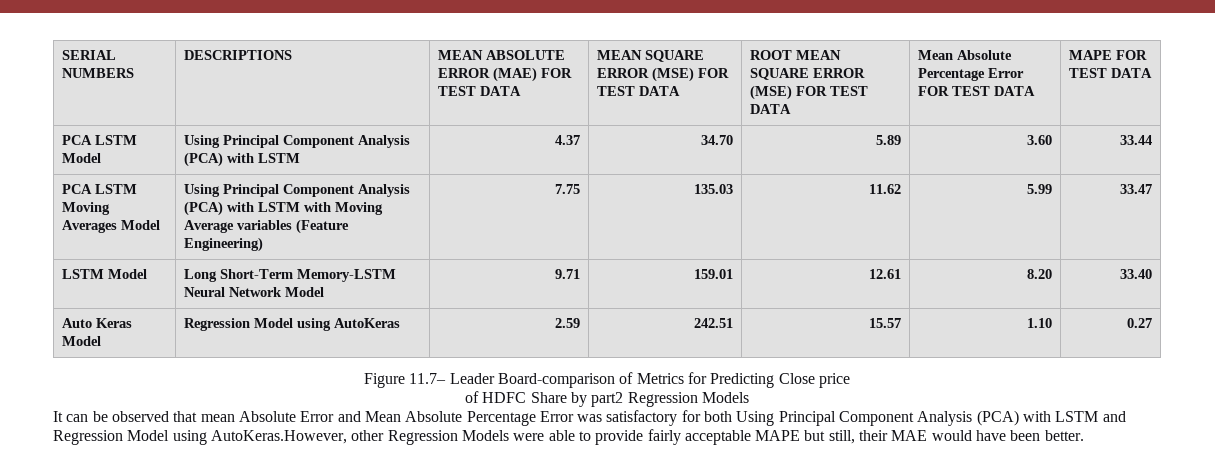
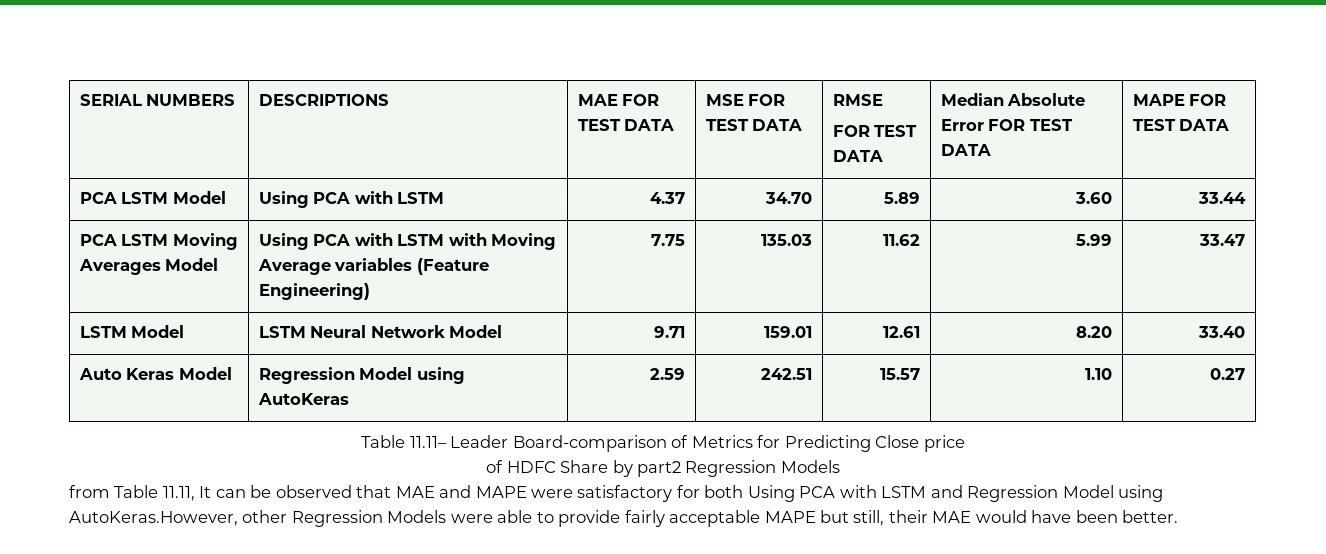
[437,50,565,60] [437,67,572,82] [437,86,521,96] [596,50,704,62] [596,67,729,82] [596,86,680,96] [749,50,841,60] [749,68,865,80] [749,85,868,100] [749,104,791,114] [917,50,1012,60] [917,68,985,81] MEAN ABSOLUTE ERROR (MAE) FOR TEST DATA | MEAN SQUARE ERROR (MSE) FOR TEST DATA | ROOT MEAN SQUARE ERROR (MSE) FOR TEST DATA | Mean Absolute Percentage -> [577,94,660,106] [577,119,675,131] [705,94,786,106] [705,119,803,131] [832,94,883,106] [832,125,918,137] [832,150,883,162] [940,93,1086,106] MAE FOR TEST DATA | MSE FOR TEST DATA | RMSE // FOR TEST DATA | Median Absolute
[222,135,410,148] [183,152,223,167] Principal Component Analysis (PCA) -> [313,192,351,204] PCA
[222,184,410,197] [183,201,223,216] Principal Component Analysis (PCA) -> [313,234,351,246] PCA
[183,269,396,282] Long Short-Term Memory-LSTM -> [258,326,306,338] LSTM
[364,373,447,388] Figure 11.7– -> [361,435,447,448] Table 11.11–
(749, 397) none -> [69,485,195,501] from Table 11.11,
[200,410,1019,426] mean Absolute Error and Mean Absolute Percentage Error was satisfactory for both Using Principal Component Analysis (PCA) -> [395,485,836,502] MAE and MAPE were satisfactory for both Using PCA

